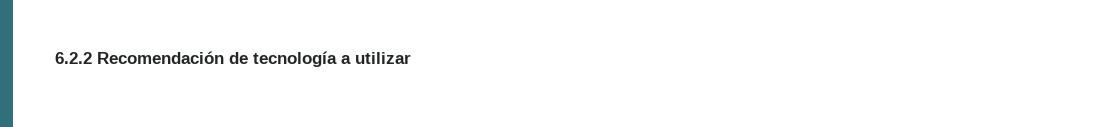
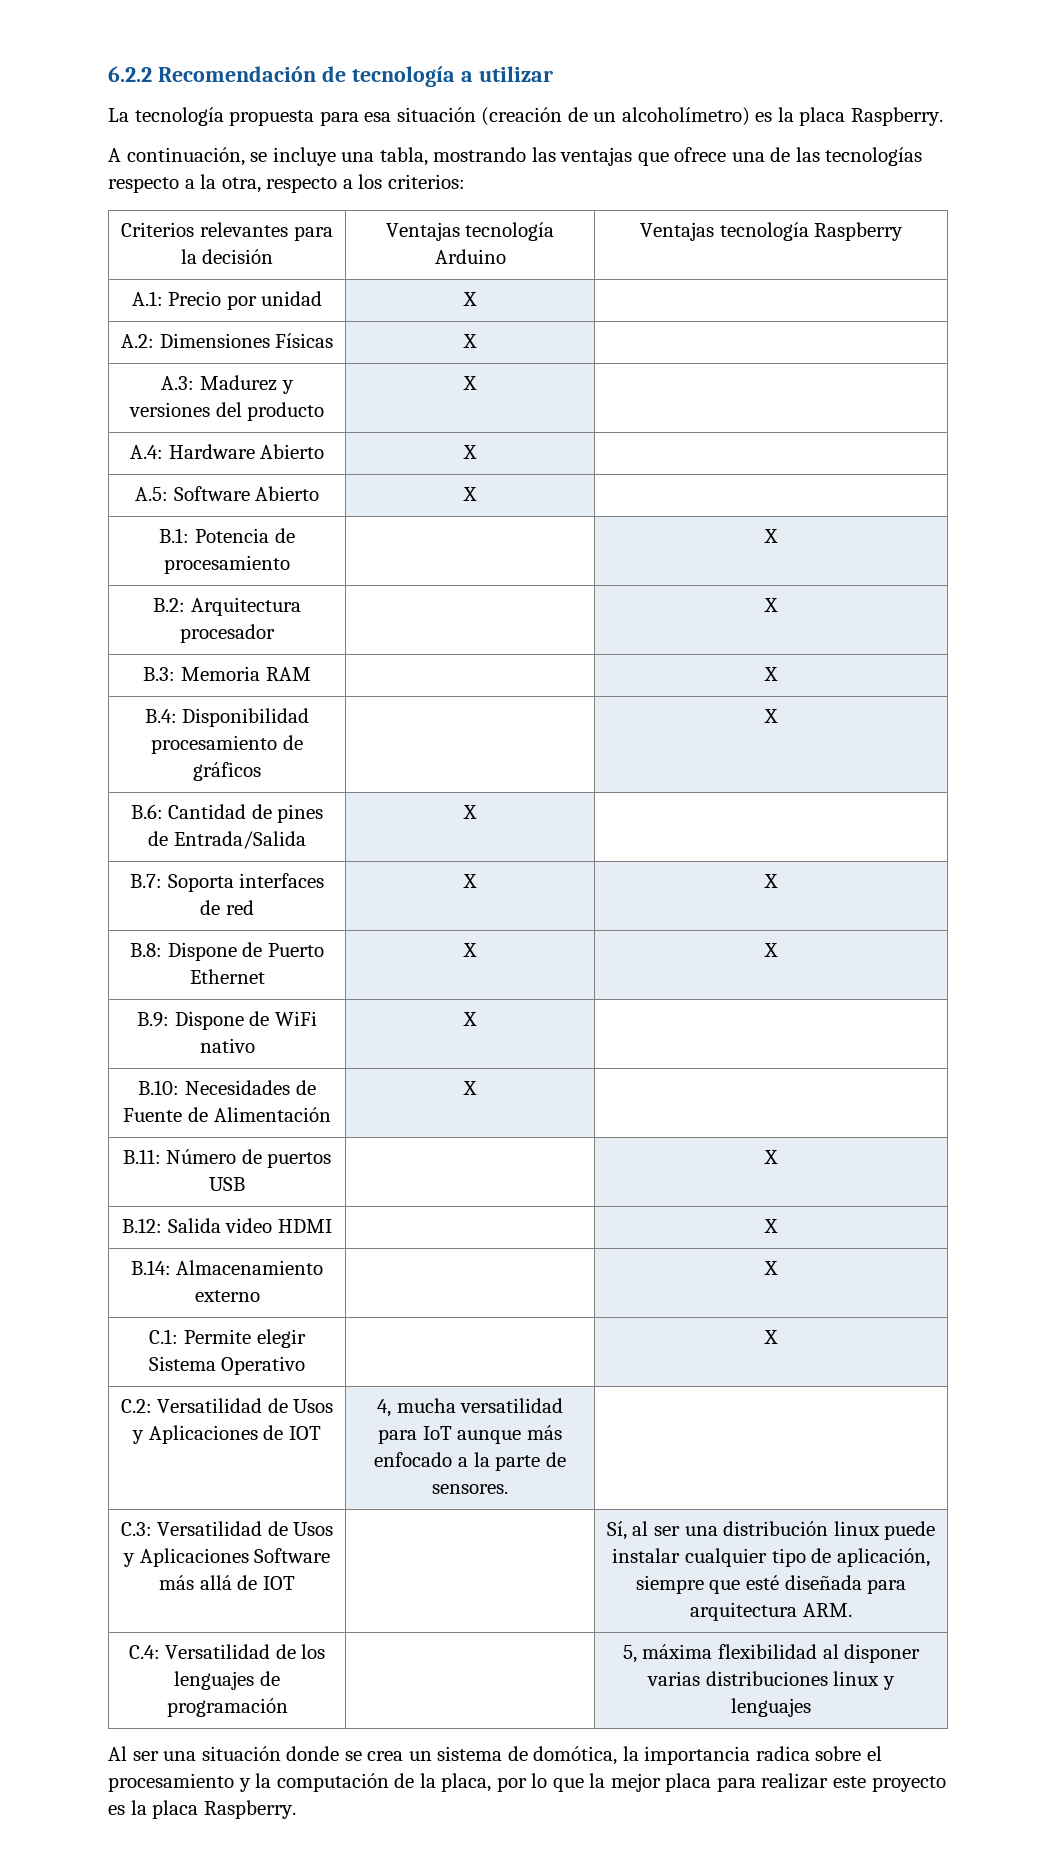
(411, 58) none -> [108,107,943,126] [108,147,923,166] [108,174,465,193] [121,222,333,241] [180,249,274,264] [385,222,555,241] [434,249,506,264] [639,222,904,241] [131,291,323,310] [463,292,477,306] [120,333,334,348] [463,334,477,348] [161,375,294,394] [128,402,325,421] [463,376,477,390] [129,444,325,459] [463,445,477,459] [134,486,320,501] [463,487,477,501] [159,528,295,543] [164,555,290,574] [764,529,778,543] [153,597,301,616] [180,624,275,643] [764,598,778,612] [143,666,311,681] [764,667,778,681] [144,708,310,727] [151,735,303,754] [193,762,261,781] [764,709,778,723] [130,804,324,823] [148,831,306,849] [463,805,477,819] [129,873,325,892] [200,900,254,915] [463,874,477,888] [764,874,778,888] [130,942,324,961] [189,969,265,984] [463,943,477,957] [764,943,778,957] [137,1011,317,1030] [199,1038,255,1053] [463,1012,477,1026] [138,1080,316,1095] [123,1107,331,1122] [463,1081,477,1095] [122,1149,332,1168] [209,1177,245,1191] [764,1150,778,1164] [122,1218,332,1233] [764,1219,778,1233] [130,1260,324,1275] [194,1290,260,1302] [764,1261,778,1275] [149,1329,306,1348] [148,1356,306,1375] [764,1330,778,1344] [120,1398,334,1413] [132,1425,321,1444] [376,1398,564,1417] [378,1425,562,1444] [374,1452,566,1471] [432,1484,508,1494] [120,1521,334,1536] [122,1548,331,1567] [159,1575,295,1590] [606,1521,936,1540] [612,1548,930,1567] [635,1575,907,1594] [690,1602,852,1621] [128,1644,326,1659] [174,1671,280,1690] [166,1698,288,1717] [622,1644,921,1663] [647,1671,895,1690] [731,1698,811,1717] [108,1746,883,1765] [108,1773,946,1792] [108,1800,296,1819] // La tecnología propuesta para esa situación (creación de un alcoholímetro) es la placa Raspberry. // A continuación, se incluye una tabla, mostrando las ventajas que ofrece una de las tecnologías respecto a la otra, respecto a los criterios: // Criterios relevantes para la decisión | Ventajas tecnología Arduino | Ventajas tecnología Raspberry // A.1: Precio por unidad | X | // A.2: Dimensiones Físicas | X | // A.3: Madurez y versiones del producto | X | // A.4: Hardware Abierto | X | // A.5: Software Abierto | X | // B.1: Potencia de procesamiento | | X // B.2: Arquitectura procesador | | X // B.3: Memoria RAM | | X // B.4: Disponibilidad procesamiento de gráficos | | X // B.6: Cantidad de pines de Entrada/Salida | X | // B.7: Soporta interfaces de red | X | X // B.8: Dispone de Puerto Ethernet | X | X // B.9: Dispone de WiFi nativo | X | // B.10: Necesidades de Fuente de Alimentación | X | // B.11: Número de puertos USB | | X // B.12: Salida video HDMI | | X // B.14: Almacenamiento externo | | X // C.1: Permite elegir Sistema Operativo | | X // C.2: Versatilidad de Usos y Aplicaciones de IOT | 4, mucha versatilidad para IoT aunque más enfocado a la parte de sensores. | // C.3: Versatilidad de Usos y Aplicaciones Software más allá de IOT | | Sí, al ser una distribución linux puede instalar cualquier tipo de aplicación, siempre que esté diseñada para arquitectura ARM. // C.4: Versatilidad de los lenguajes de programación | | 5, máxima flexibilidad al disponer varias distribuciones linux y lenguajes // Al ser una situación donde se crea un sistema de domótica, la importancia radica sobre el procesamiento y la computación de la placa, por lo que la mejor placa para realizar este proyecto es la placa Raspberry.

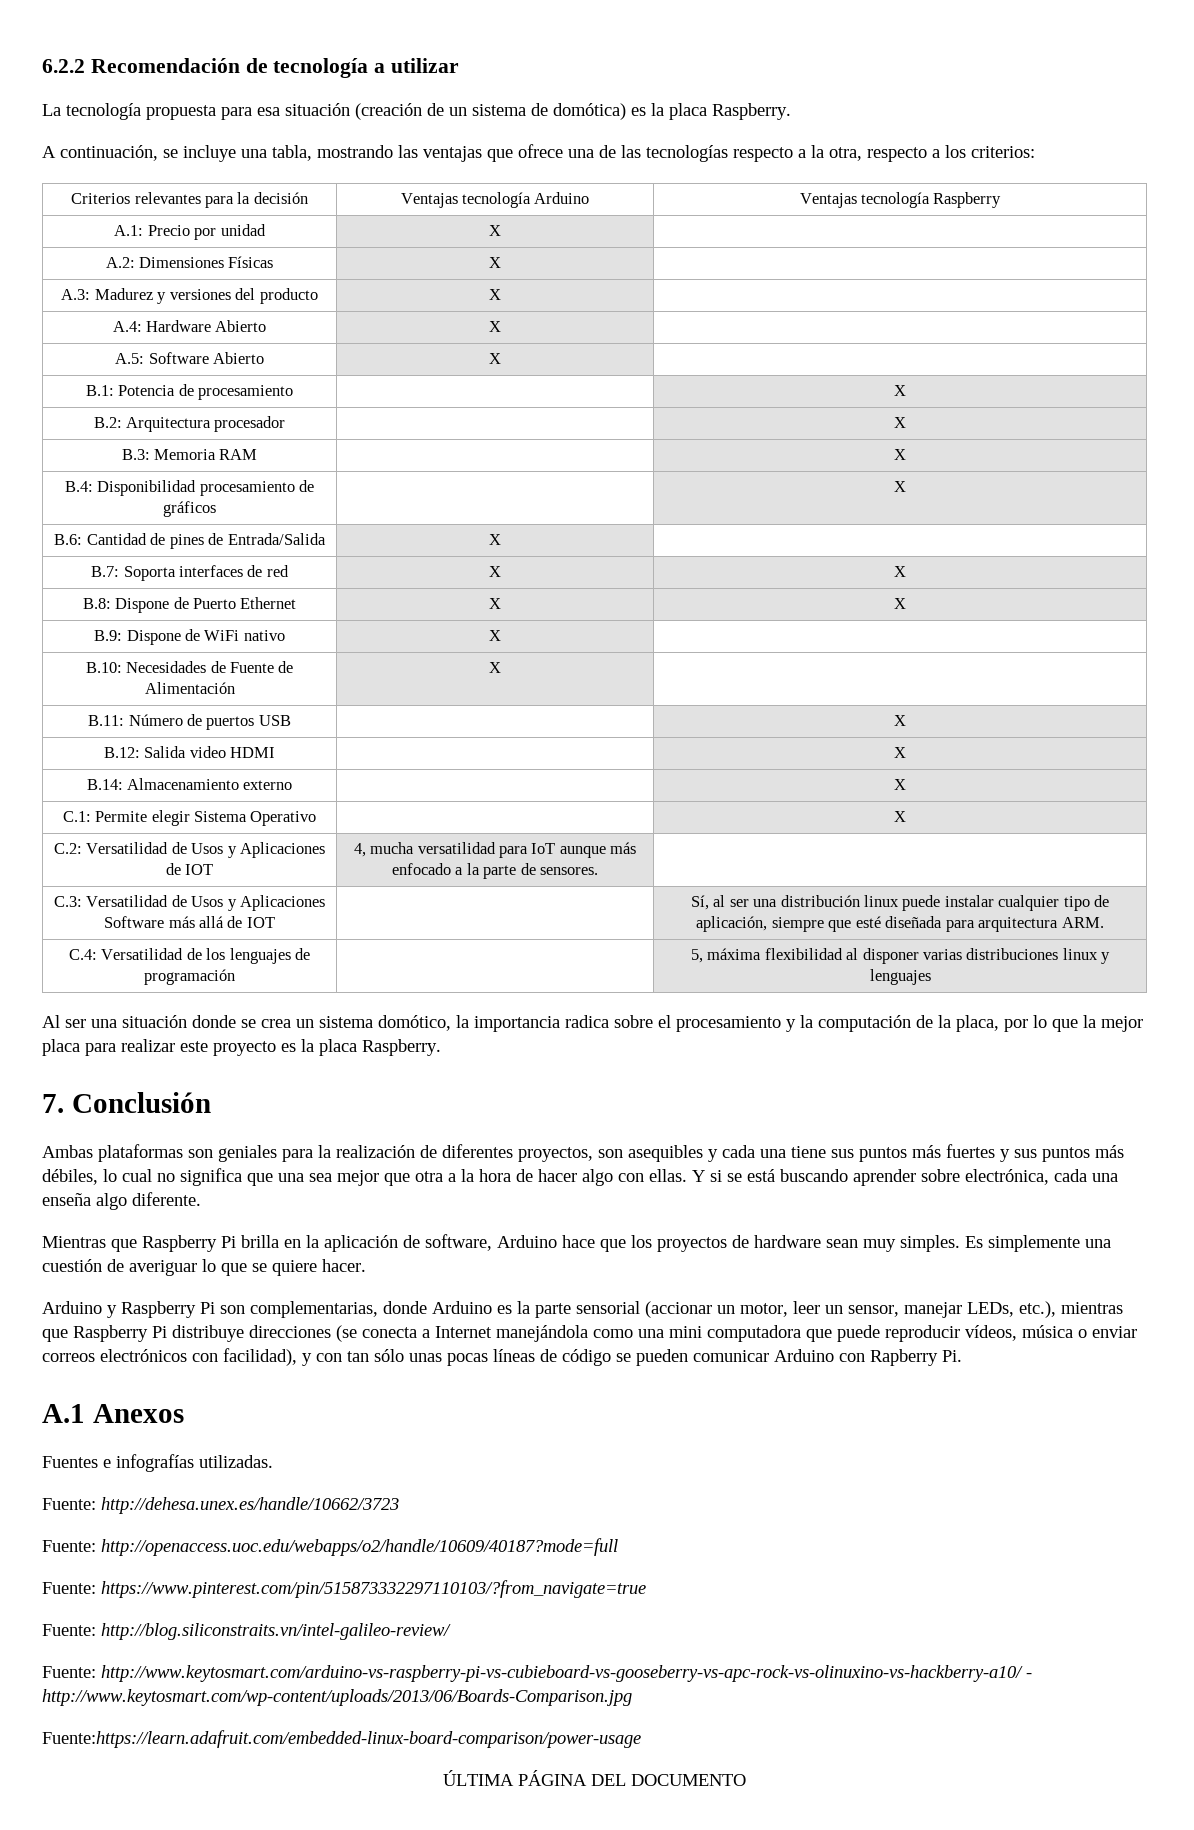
[621,107,750,126] alcoholímetro) -> [472,103,626,120] sistema de domótica)
[507,1746,618,1765] de domótica, -> [378,1015,451,1031] domótico,
(296, 1809) none -> [42,1092,211,1113] [42,1144,1124,1162] [42,1168,1118,1186] [42,1192,201,1210] [42,1234,1111,1252] [42,1259,366,1276] [42,1301,1123,1318] [42,1325,1137,1342] [42,1348,962,1366] [42,1404,184,1423] [42,1454,273,1472] [42,1497,399,1514] [42,1538,618,1556] [42,1580,646,1598] [42,1623,451,1640] [42,1665,1032,1682] [42,1689,632,1706] [42,1730,641,1748] [443,1770,746,1786] // 7. Conclusión // Ambas plataformas son geniales para la realización de diferentes proyectos, son asequibles y cada una tiene sus puntos más fuertes y sus puntos más débiles, lo cual no significa que una sea mejor que otra a la hora de hacer algo con ellas. Y si se está buscando aprender sobre electrónica, cada una enseña algo diferente. // Mientras que Raspberry Pi brilla en la aplicación de software, Arduino hace que los proyectos de hardware sean muy simples. Es simplemente una cuestión de averiguar lo que se quiere hacer. // Arduino y Raspberry Pi son complementarias, donde Arduino es la parte sensorial (accionar un motor, leer un sensor, manejar LEDs, etc.), mientras que Raspberry Pi distribuye direcciones (se conecta a Internet manejándola como una mini computadora que puede reproducir vídeos, música o enviar correos electrónicos con facilidad), y con tan sólo unas pocas líneas de código se pueden comunicar Arduino con Rapberry Pi. // A.1 Anexos // Fuentes e infografías utilizadas. // Fuente: http://dehesa.unex.es/handle/10662/3723 // Fuente: http://openaccess.uoc.edu/webapps/o2/handle/10609/40187?mode=full // Fuente: https://www.pinterest.com/pin/515873332297110103/?from_navigate=true // Fuente: http://blog.siliconstraits.vn/intel-galileo-review/ // Fuente: http://www.keytosmart.com/arduino-vs-raspberry-pi-vs-cubieboard-vs-gooseberry-vs-apc-rock-vs-olinuxino-vs-hackberry-a10/ - http://www.keytosmart.com/wp-content/uploads/2013/06/Boards-Comparison.jpg // Fuente:https://learn.adafruit.com/embedded-linux-board-comparison/power-usage // ÚLTIMA PÁGINA DEL DOCUMENTO

